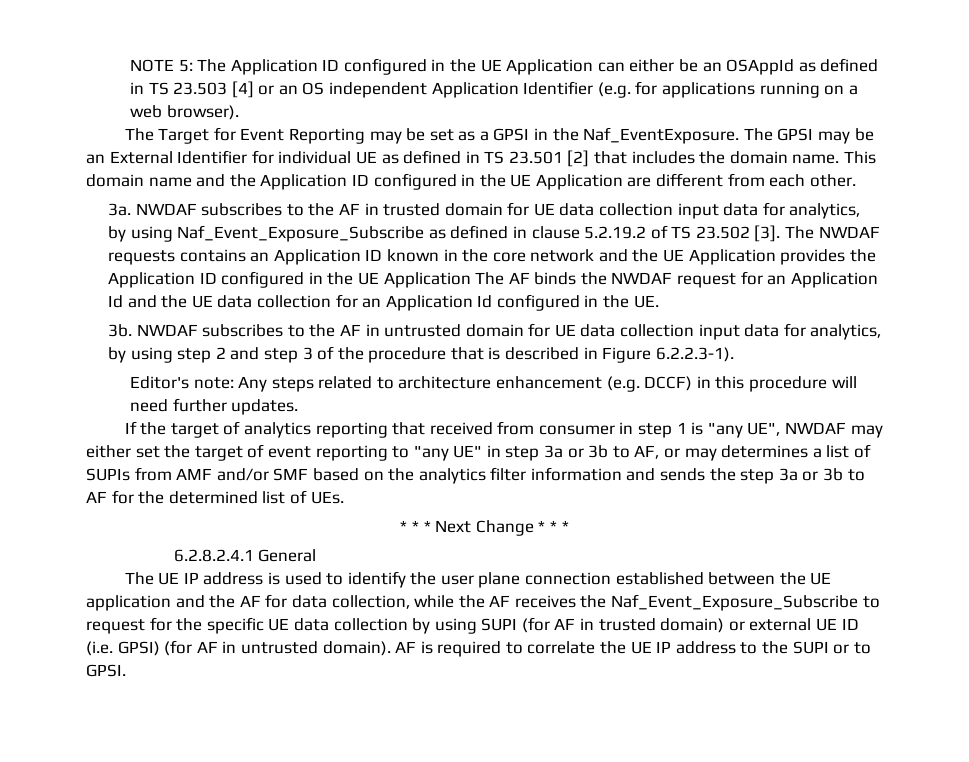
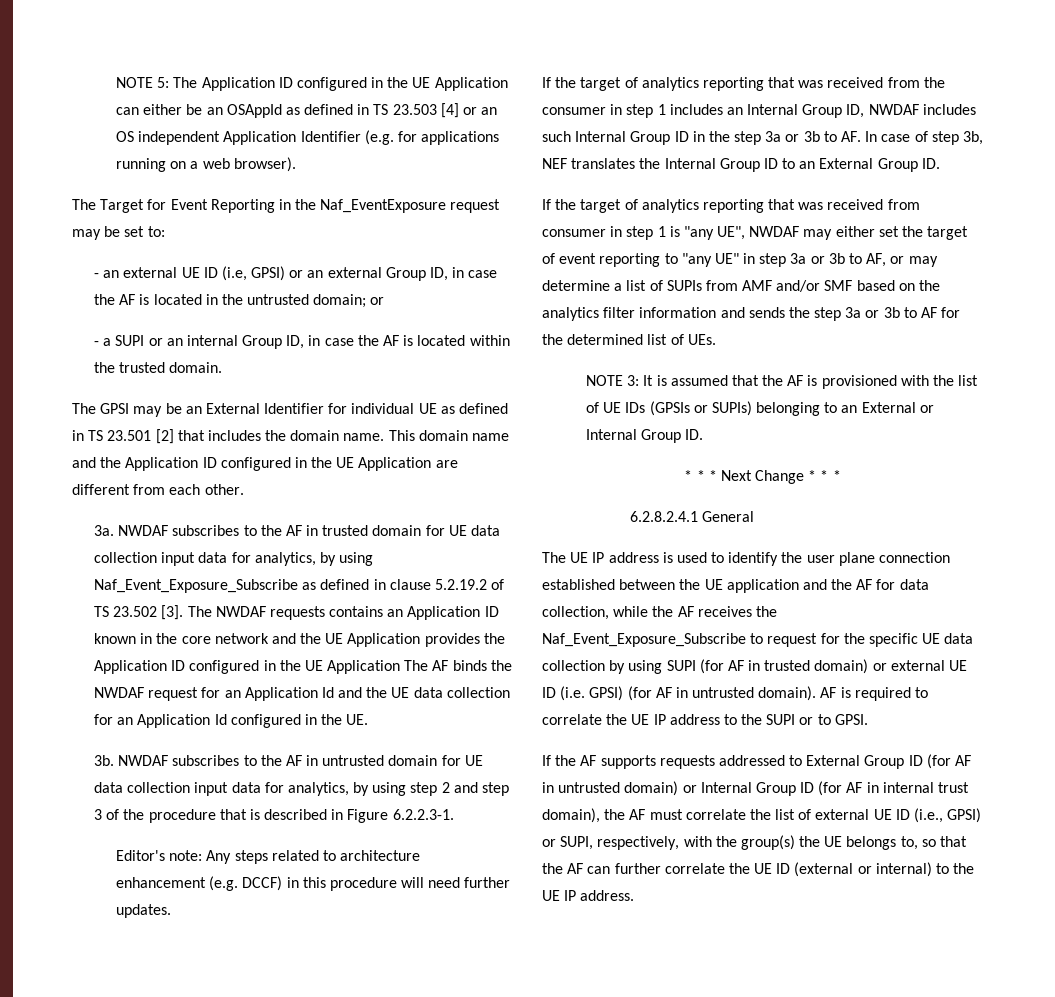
[369,127,740,144] may be set as a GPSI in the Naf_EventExposure. -> [278,199,501,213] [72,226,165,240] [93,266,498,281] [93,294,385,308] [93,335,510,349] [93,362,223,373] in the Naf_EventExposure request may be set to: // - an external UE ID (i.e, GPSI) or an external Group ID, in case the AF is located in the untrusted domain; or // - a SUPI or an internal Group ID, in case the AF is located within the trusted domain. //
[655,347,734,362] 6.2.2.3-1). -> [392,809,454,820] 6.2.2.3-1.
(426, 428) none -> [798,77,945,88] [542,104,976,118] [542,131,983,145] [542,158,940,172] [542,199,824,213] was received from the consumer in step 1 includes an Internal Group ID, NWDAF includes such Internal Group ID in the step 3a or 3b to AF. In case of step 3b, NEF translates the Internal Group ID to an External Group ID. // If the target of analytics reporting that was
[721,445,809,458] determines -> [542,280,610,291] determine
(344, 497) none -> [585,375,979,389] [585,401,934,416] [585,429,704,443] // NOTE 3: It is assumed that the AF is provisioned with the list of UE IDs (GPSIs or SUPIs) belonging to an External or Internal Group ID.
(126, 670) none -> [542,754,972,769] [542,781,970,796] [542,808,982,823] [542,835,968,850] [542,862,975,877] [542,890,635,901] // If the AF supports requests addressed to External Group ID (for AF in untrusted domain) or Internal Group ID (for AF in internal trust domain), the AF must correlate the list of external UE ID (i.e., GPSI) or SUPI, respectively, with the group(s) the UE belongs to, so that the AF can further correlate the UE ID (external or internal) to the UE IP address.

